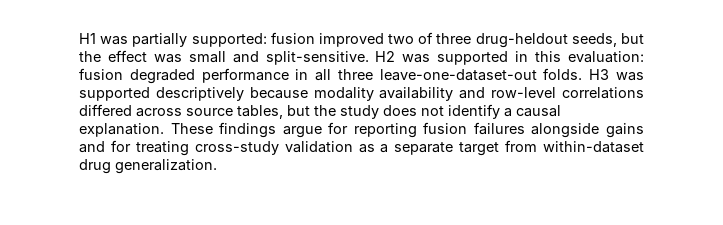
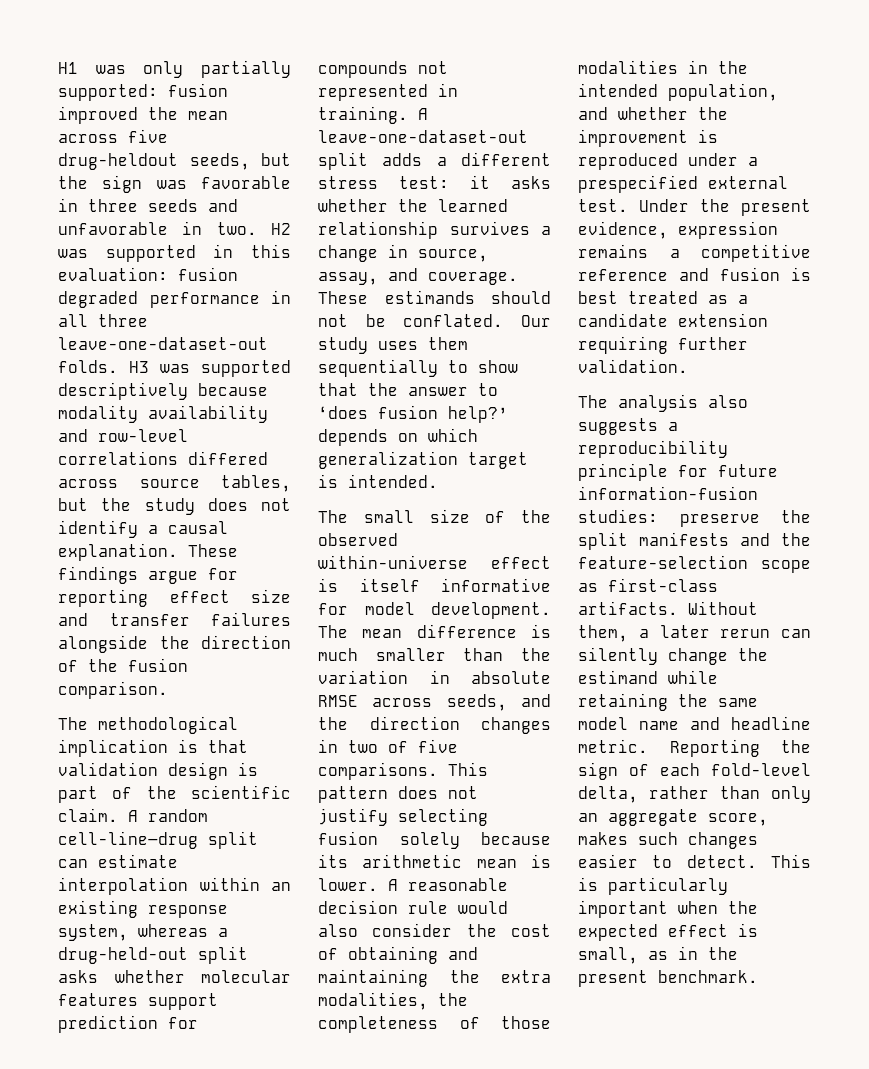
(129, 40) none -> [143,61,184,78] only
[388,32,644,48] [79,50,369,65] two of three drug-heldout seeds, but the effect was small and split-sensitive. -> [148,107,228,120] [58,129,168,143] [58,153,291,170] [58,175,291,193] [58,198,238,212] [58,221,257,235] the mean across five drug-heldout seeds, but the sign was favorable in three seeds and unfavorable in two.
[423,122,644,138] [79,140,644,156] [79,159,217,174] fusion failures alongside gains and for treating cross-study validation as a separate target from within-dataset drug generalization. -> [169,589,291,603] [58,612,291,626] [58,635,291,653] [58,658,188,672] [58,681,168,699] [58,716,238,734] [58,739,248,757] [58,762,258,780] [58,785,291,803] [58,808,208,822] [58,831,258,849] [58,854,178,868] [58,877,291,895] [58,900,228,918] [58,924,228,941] [58,946,248,964] [58,970,291,983] [58,993,218,1010] [58,1015,198,1033] [318,61,448,78] [318,83,458,101] [318,106,428,124] [318,130,528,143] [318,152,551,170] [318,175,551,189] [318,199,508,212] [318,221,551,239] [318,244,488,262] [318,268,518,285] [318,290,551,304] [318,314,551,327] [318,337,468,354] [318,359,518,377] [318,383,498,396] [318,405,508,423] [318,428,478,446] [318,451,528,469] [318,474,438,488] [318,509,551,523] [318,533,398,546] [318,555,551,569] [318,578,551,592] [318,602,551,619] [318,624,551,638] [318,648,551,661] [318,670,551,684] [318,694,551,711] [318,716,551,734] [318,739,458,753] [318,762,488,780] [318,786,478,803] [318,808,488,826] [318,831,551,849] [318,854,551,868] [318,878,508,891] [318,900,508,914] [318,923,551,937] [318,946,478,964] [318,969,551,987] [318,992,468,1010] [318,1016,551,1033] [578,60,748,74] [578,83,778,101] [578,107,728,120] [578,129,718,147] [578,153,758,170] [578,175,788,193] [578,199,811,216] [578,221,778,239] [578,244,811,262] [578,267,811,281] [578,291,748,304] [578,313,768,327] [578,336,748,354] [578,359,688,373] [578,394,748,412] [578,418,678,435] [578,440,728,458] [578,463,778,481] [578,486,758,500] [578,509,811,527] [578,532,811,550] [578,555,811,573] [578,578,718,592] [578,601,758,615] [578,625,811,642] [578,647,768,665] [578,670,718,684] [578,693,758,711] [578,716,811,730] [578,739,811,757] [578,762,811,780] [578,786,811,803] [578,809,768,826] [578,832,758,849] [578,854,811,868] [578,877,728,895] [578,900,758,918] [578,923,758,941] [578,946,738,964] [578,970,758,987] effect size and transfer failures alongside the direction of the fusion comparison. // The methodological implication is that validation design is part of the scientific claim. A random cell-line–drug split can estimate interpolation within an existing response system, whereas a drug-held-out split asks whether molecular features support prediction for compounds not represented in training. A leave-one-dataset-out split adds a different stress test: it asks whether the learned relationship survives a change in source, assay, and coverage. These estimands should not be conflated. Our study uses them sequentially to show that the answer to ‘does fusion help?’ depends on which generalization target is intended. // The small size of the observed within-universe effect is itself informative for model development. The mean difference is much smaller than the variation in absolute RMSE across seeds, and the direction changes in two of five comparisons. This pattern does not justify selecting fusion solely because its arithmetic mean is lower. A reasonable decision rule would also consider the cost of obtaining and maintaining the extra modalities, the completeness of those modalities in the intended population, and whether the improvement is reproduced under a prespecified external test. Under the present evidence, expression remains a competitive reference and fusion is best treated as a candidate extension requiring further validation. // The analysis also suggests a reproducibility principle for future information-fusion studies: preserve the split manifests and the feature-selection scope as first-class artifacts. Without them, a later rerun can silently change the estimand while retaining the same model name and headline metric. Reporting the sign of each fold-level delta, rather than only an aggregate score, makes such changes easier to detect. This is particularly important when the expected effect is small, as in the present benchmark.

